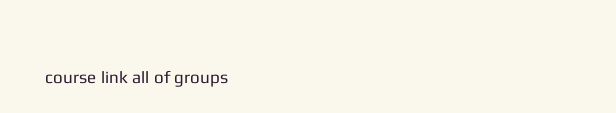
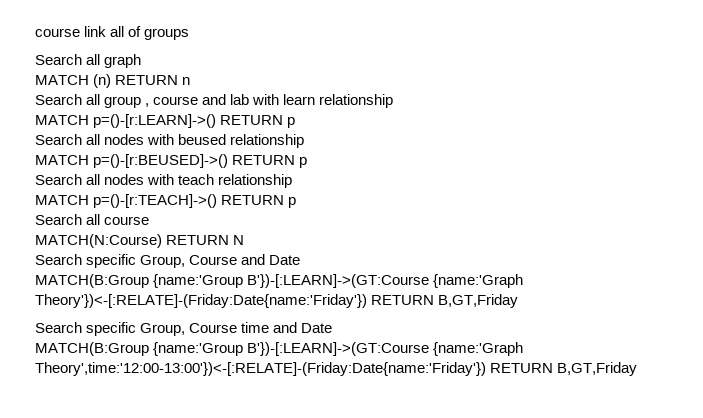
(229, 80) none -> [35,54,142,68] [35,74,191,88] [35,94,394,108] [35,114,296,128] [35,134,305,148] [35,154,308,168] [35,174,293,188] [35,194,297,208] [35,214,150,225] [35,234,245,248] [35,254,301,268] [35,274,524,288] [35,294,519,308] [35,322,333,336] [35,342,524,356] [35,362,638,376] // Search all graph // MATCH (n) RETURN n // Search all group , course and lab with learn relationship // MATCH p=()-[r:LEARN]->() RETURN p // Search all nodes with beused relationship // MATCH p=()-[r:BEUSED]->() RETURN p // Search all nodes with teach relationship // MATCH p=()-[r:TEACH]->() RETURN p // Search all course // MATCH(N:Course) RETURN N // Search specific Group, Course and Date // MATCH(B:Group {name:'Group B'})-[:LEARN]->(GT:Course {name:'Graph Theory'})<-[:RELATE]-(Friday:Date{name:'Friday'}) RETURN B,GT,Friday // Search specific Group, Course time and Date // MATCH(B:Group {name:'Group B'})-[:LEARN]->(GT:Course {name:'Graph Theory',time:'12:00-13:00'})<-[:RELATE]-(Friday:Date{name:'Friday'}) RETURN B,GT,Friday

